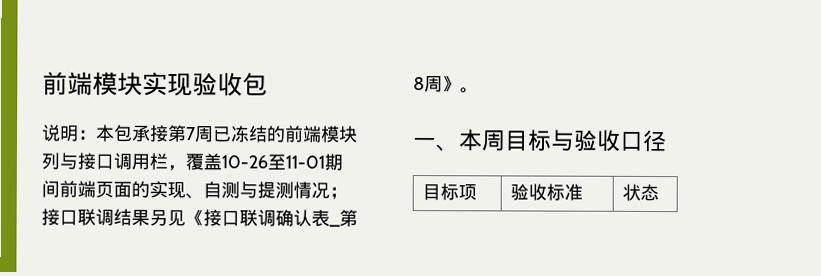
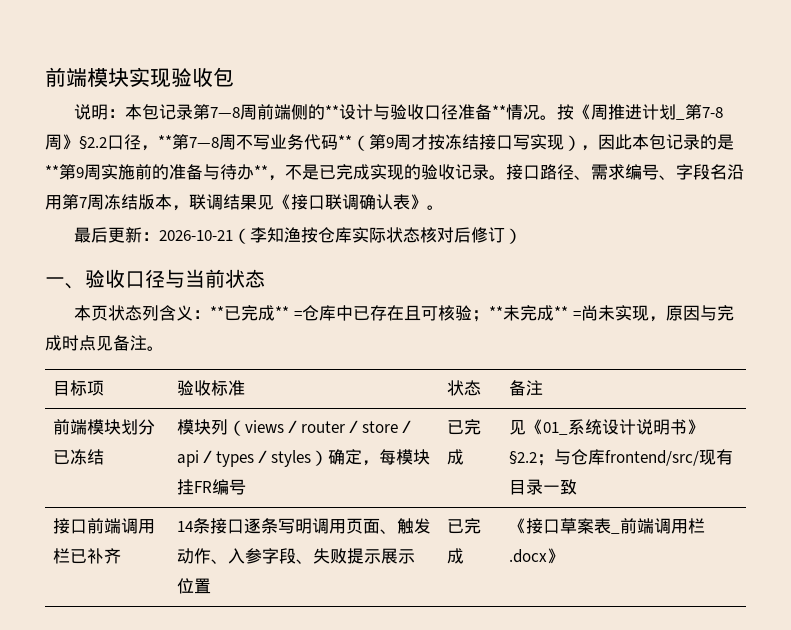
[131,124,358,143] [41,152,343,172] [41,180,348,200] [41,208,78,226] 承接第7周已冻结的前端模块列与接口调用栏，覆盖10-26至11-01期间前端页面的实现、自测与提测情况；接口 -> [159,104,724,120] [45,134,734,151] [45,164,744,181] [45,194,189,211] 记录第7—8周前端侧的**设计与验收口径准备**情况。按《周推进计划_第7-8周》§2.2口径，**第7—8周不写业务代码**（第9周才按冻结接口写实现），因此本包记录的是**第9周实施前的准备与待办**，不是已完成实现的验收记录。接口路径、需求编号、字段名沿用第7周冻结版本，
[149,209,168,226] 另 -> (257, 202) none
[329,209,358,227] [413,75,479,94] _第8周》。 -> [410,194,444,210] [74,227,523,244] 》。 // 最后更新：2026-10-21（李知渔按仓库实际状态核对后修订）
[458,129,667,153] 本周目标与验收口径 -> [85,269,265,288] [74,305,734,322] [45,335,164,351] 验收口径与当前状态 // 本页状态列含义：**已完成** =仓库中已存在且可核验；**未完成** =尚未实现，原因与完成时点见备注。
(660, 192) none -> [509,380,544,396] [53,419,156,435] [53,449,105,465] [177,419,416,436] [177,449,431,467] [177,479,247,495] [447,419,482,435] [447,449,465,465] [509,419,705,435] [509,449,734,466] [509,479,578,495] [53,518,156,534] [53,548,122,564] [177,518,432,534] [177,548,416,564] [177,578,212,594] [447,518,482,534] [447,548,465,564] [509,518,706,534] [509,548,565,564] | 备注 // 前端模块划分已冻结 | 模块列（views／router／store／api／types／styles）确定，每模块挂FR编号 | 已完成 | 见《01_系统设计说明书》§2.2；与仓库frontend/src/现有目录一致 // 接口前端调用栏已补齐 | 14条接口逐条写明调用页面、触发动作、入参字段、失败提示展示位置 | 已完成 | 《接口草案表_前端调用栏.docx》

